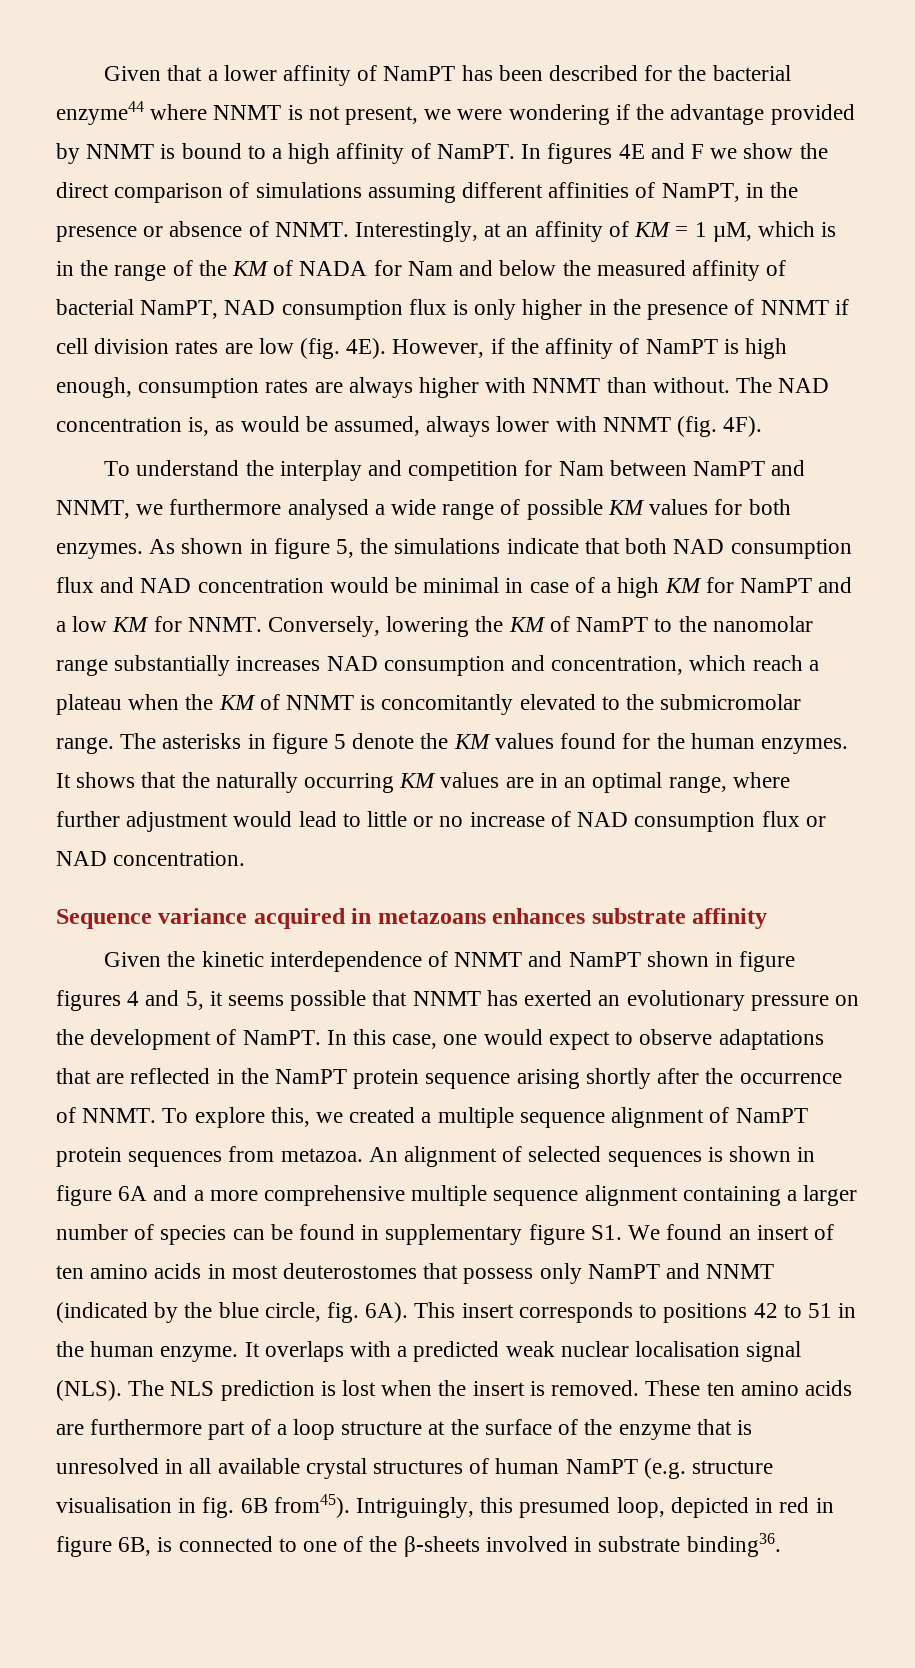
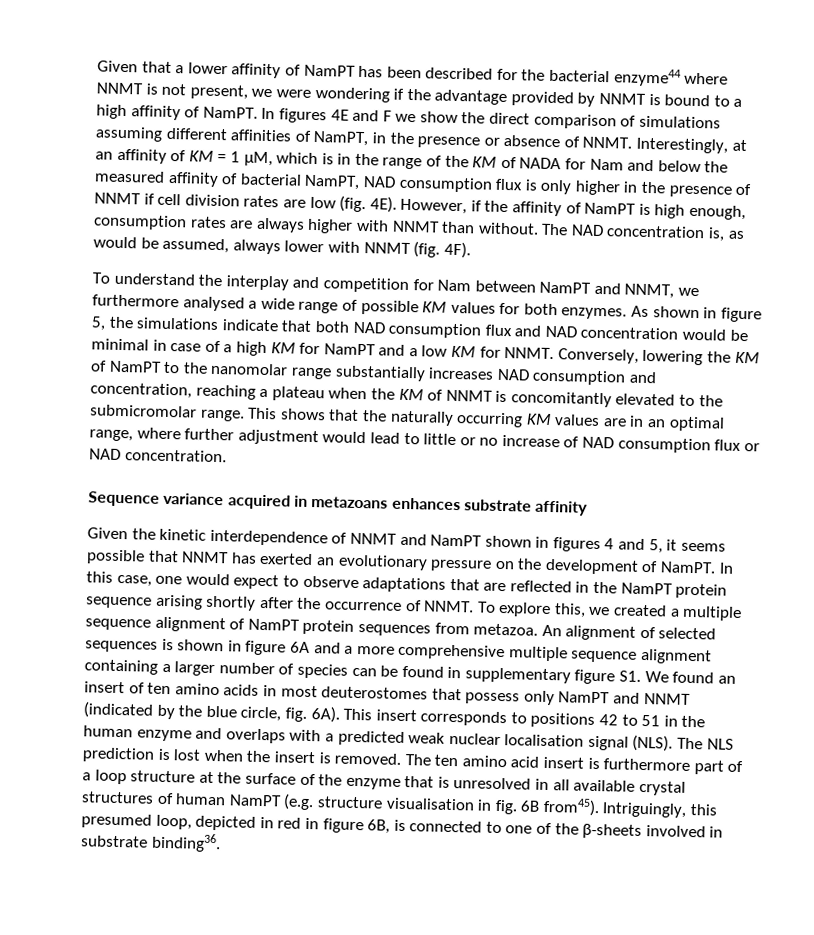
[689,655,803,671] which reach -> [195,384,256,400] reaching
[120,733,848,754] [56,773,71,788] The asterisks in figure 5 denote the KM values found for the human enzymes. It -> [247,407,278,420] This
[739,951,796,972] figure -> (550, 542) none
[160,1342,260,1362] enzyme. It -> [136,727,223,742] enzyme and
[645,1380,852,1396] [56,1424,84,1435] These ten amino acids are -> [404,754,600,770] The ten amino acid insert is

